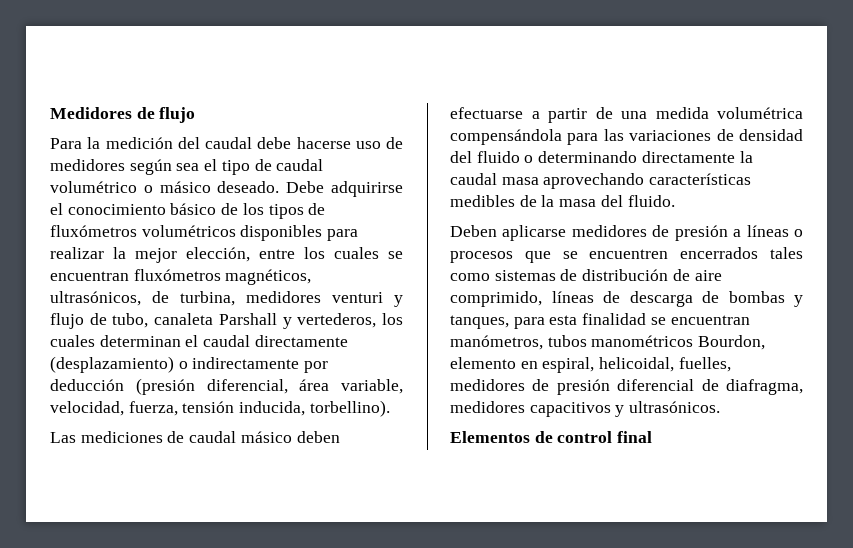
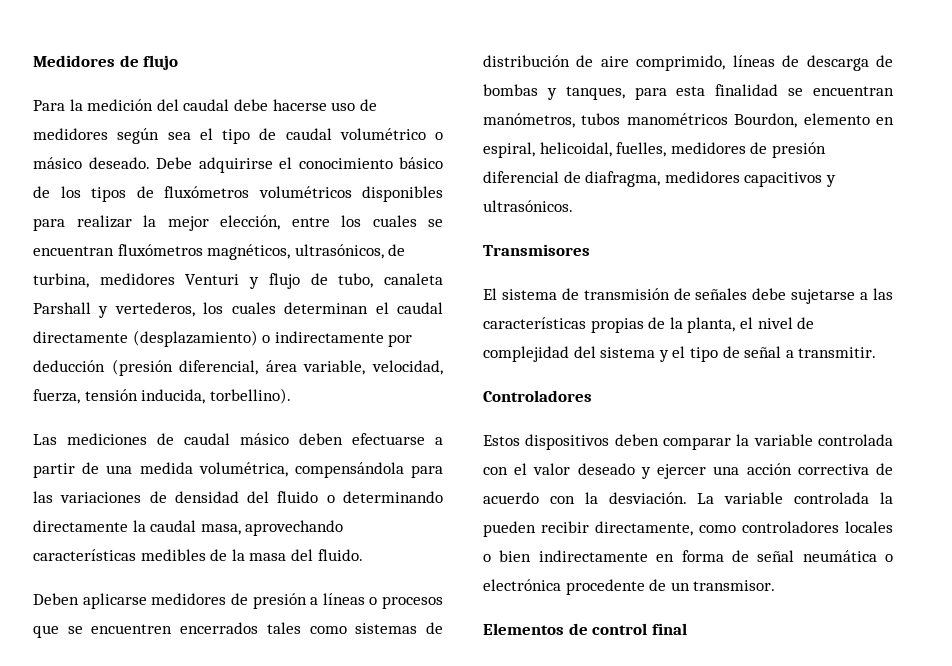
[332,292,383,303] venturi -> [185,274,240,285] Venturi
[717,107,803,119] volumétrica -> [198,462,288,477] volumétrica,
[501,177,539,185] masa -> [200,524,241,535] masa,
(721, 407) none -> [483,244,590,256] [483,288,894,304] [483,317,815,333] [483,346,877,362] [483,390,592,402] [483,434,893,450] [483,463,893,479] [483,492,893,504] [483,521,893,537] [483,550,893,562] [483,579,776,595] // Transmisores // El sistema de transmisión de señales debe sujetarse a las características propias de la planta, el nivel de complejidad del sistema y el tipo de señal a transmitir. // Controladores // Estos dispositivos deben comparar la variable controlada con el valor deseado y ejercer una acción correctiva de acuerdo con la desviación. La variable controlada la pueden recibir directamente, como controladores locales o bien indirectamente en forma de señal neumática o electrónica procedente de un transmisor.

